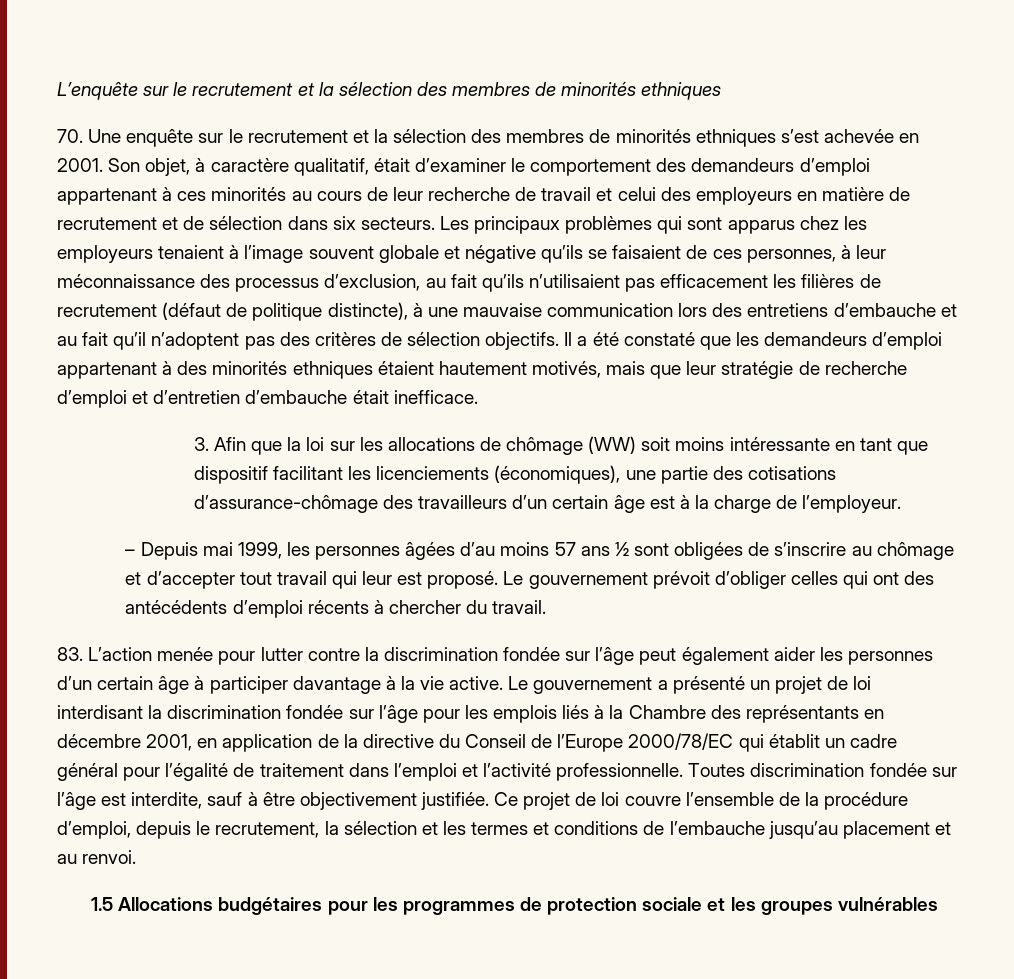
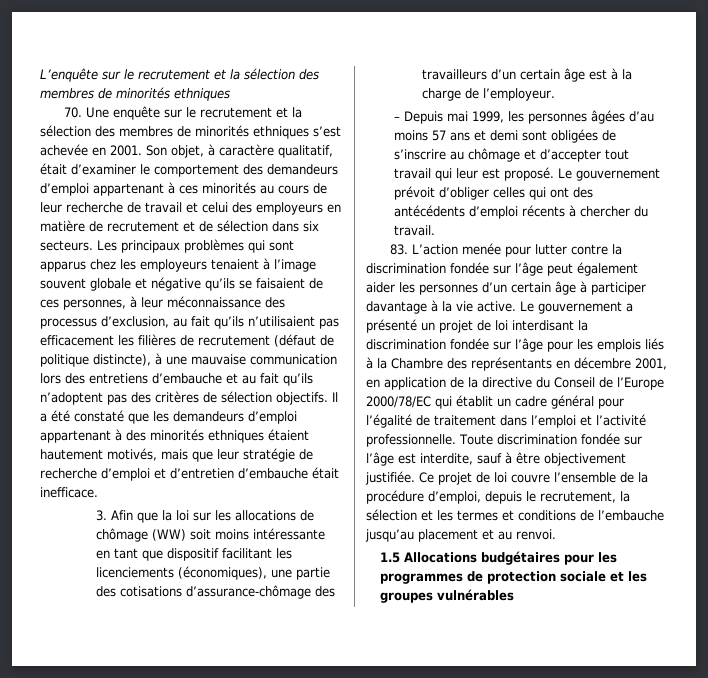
[113,332,147,350] qu’il -> [283,373,313,386] qu’ils
[614,542,629,556] ½ -> [474,130,519,141] et demi
[688,763,746,777] Toutes -> [459,434,493,445] Toute

